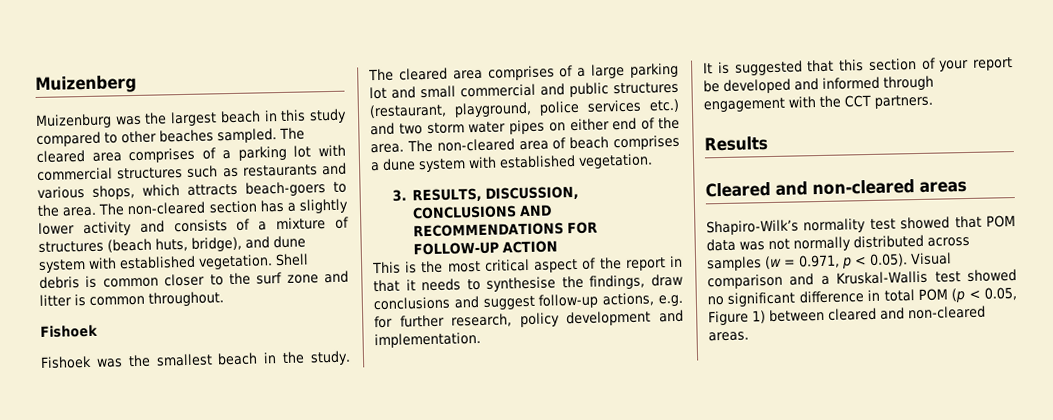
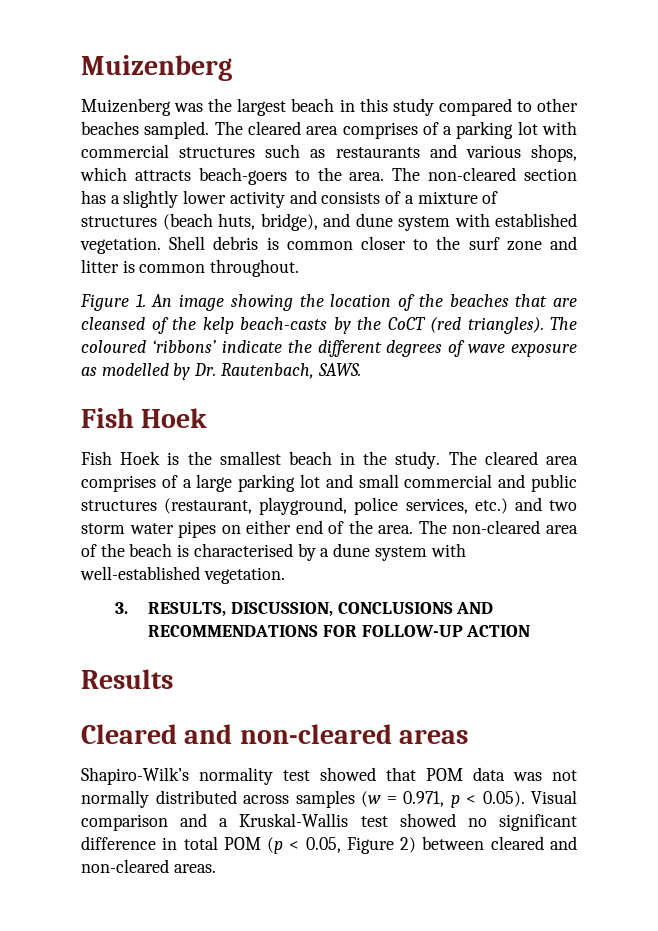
[35,113,112,129] Muizenburg -> [81,98,171,116] Muizenberg
[40,324,98,338] [40,355,123,369] Fishoek // Fishoek was -> [80,294,577,311] [81,317,577,334] [81,340,577,357] [81,363,361,380] [81,408,208,428] [81,451,180,465] Figure 1. An image showing the location of the beaches that are cleansed of the kelp beach-casts by the CoCT (red triangles). The coloured ‘ribbons’ indicate the different degrees of wave exposure as modelled by Dr. Rautenbach, SAWS. // Fish Hoek // Fish Hoek is
[587,99,642,113] services -> [405,498,468,514] services,
[569,134,680,151] beach comprises -> [100,543,316,561] the beach is characterised by
[499,155,576,169] established -> [80,566,200,580] well-established
[372,255,683,275] [373,273,683,293] [373,292,683,311] [374,309,684,329] [374,331,481,349] [703,57,1013,76] [703,75,934,94] [703,94,933,113] // This is the most critical aspect of the report in that it needs to synthesise the findings, draw conclusions and suggest follow-up actions, e.g. for further research, policy development and implementation. // It is suggested that this section of your report be developed and informed through engagement with the CCT partners. -> (531, 631) none
[751,310,766,324] 1) -> [400,837,417,853] 2)

